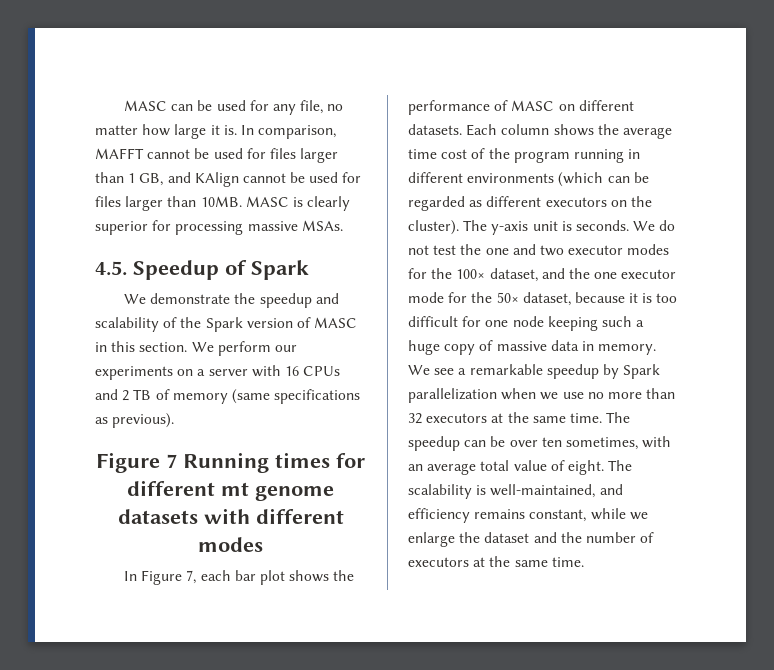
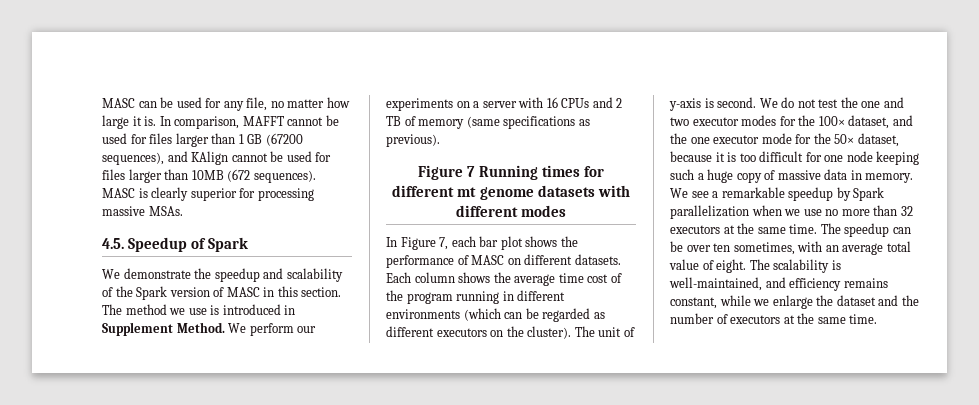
[139,173,164,186] GB, -> [247,133,303,146] [102,152,164,165] GB (67200 sequences),
[200,196,242,207] 10MB. -> [191,169,316,183] 10MB (672 sequences).
(188, 347) none -> [102,304,296,315] [102,322,225,336] The method we use is introduced in Supplement Method.
[491,220,629,235] y-axis unit is seconds. -> [598,327,635,337] [669,97,757,111] unit of y-axis is second.

